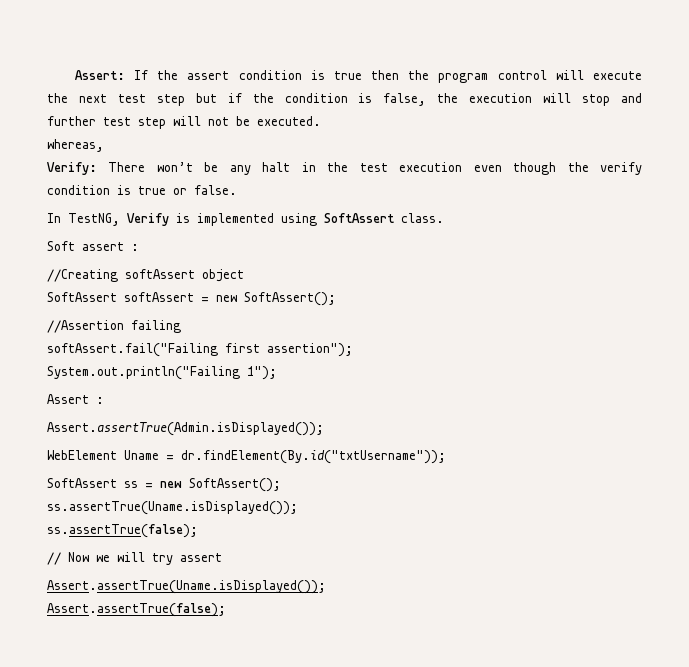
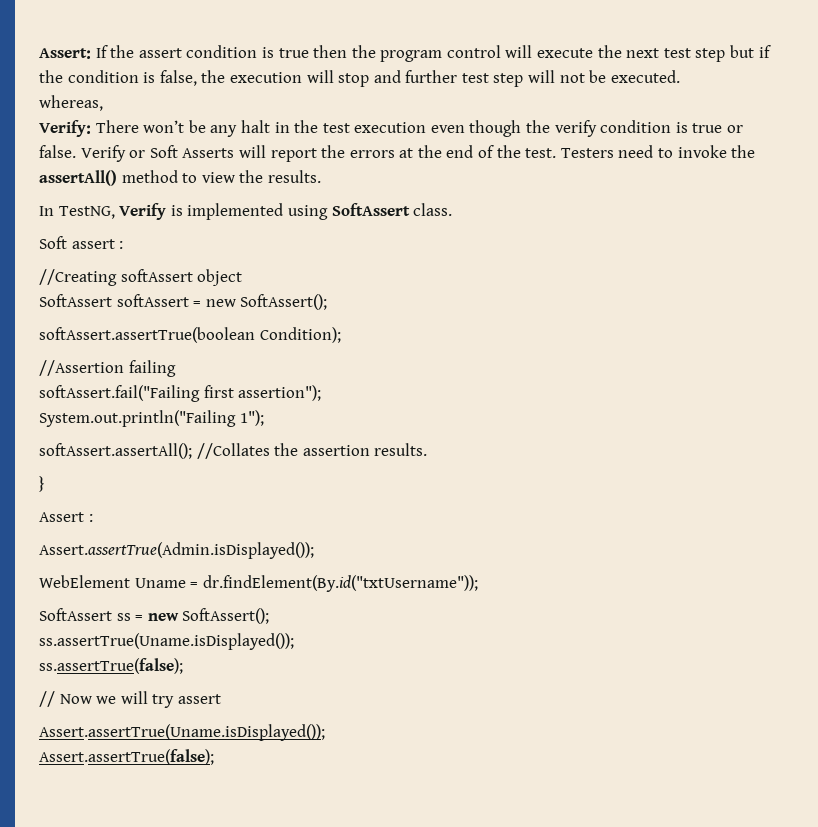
(237, 190) none -> [80,145,756,162] [39,170,321,186] Verify or Soft Asserts will report the errors at the end of the test. Testers need to invoke the assertAll() method to view the results.
(336, 299) none -> [39,327,341,343] // softAssert.assertTrue(boolean Condition);
(277, 373) none -> [39,443,428,459] [39,476,45,492] // softAssert.assertAll(); //Collates the assertion results. // }

